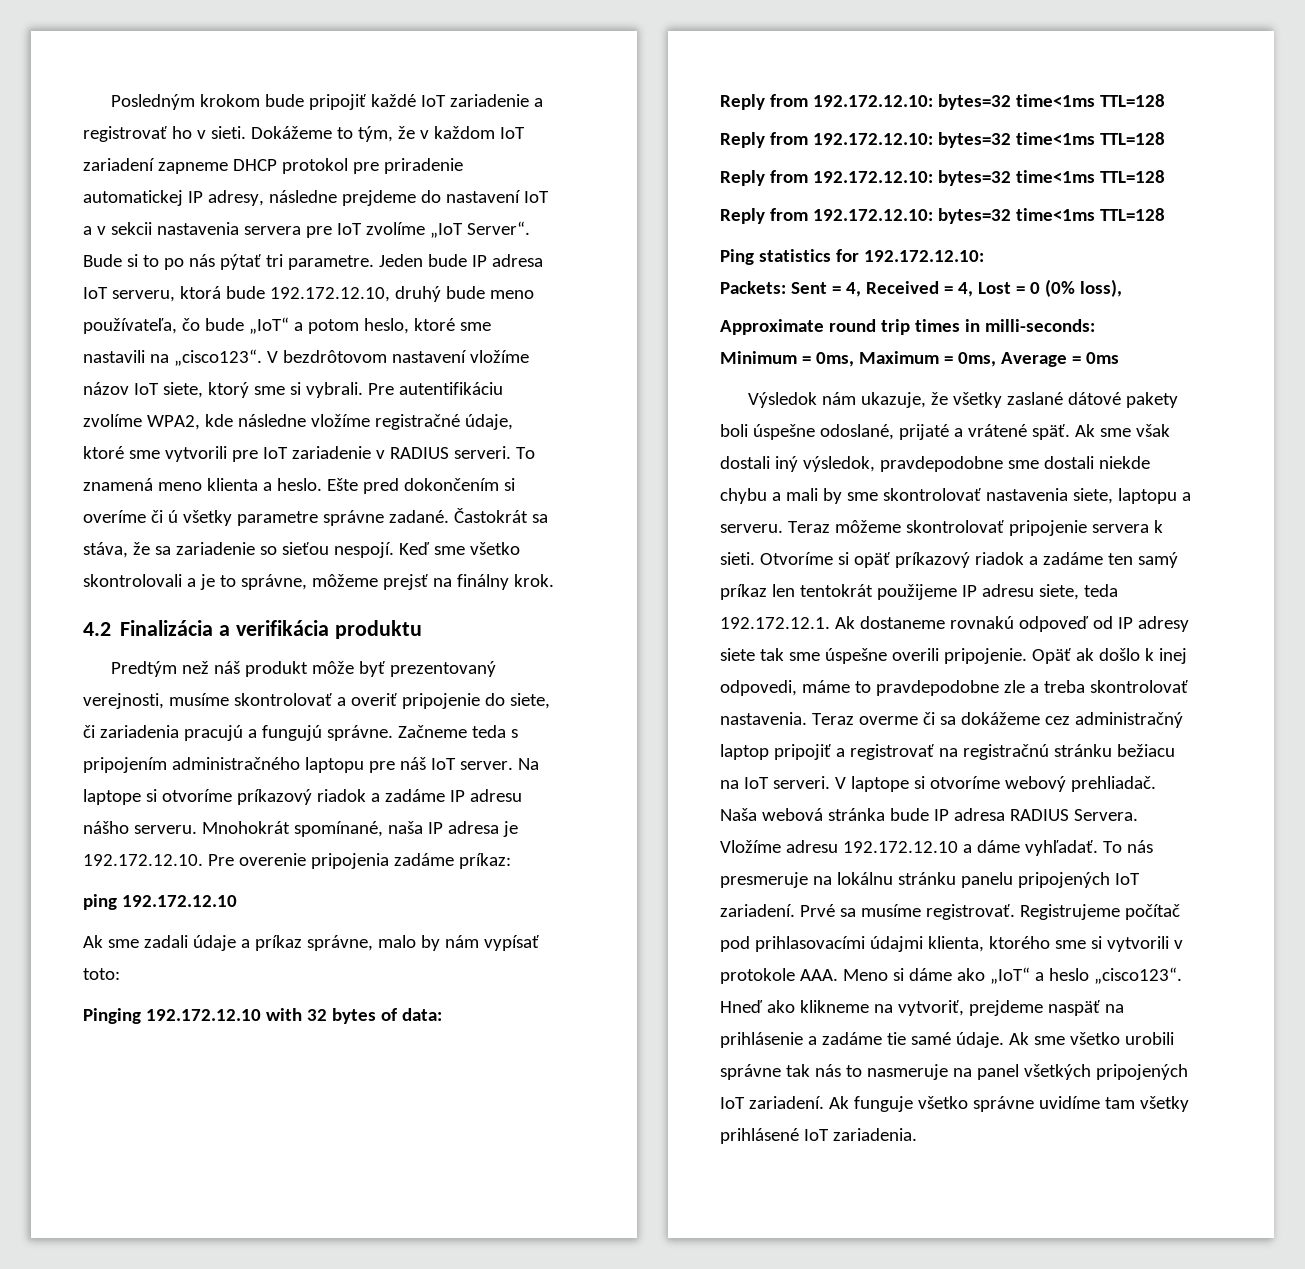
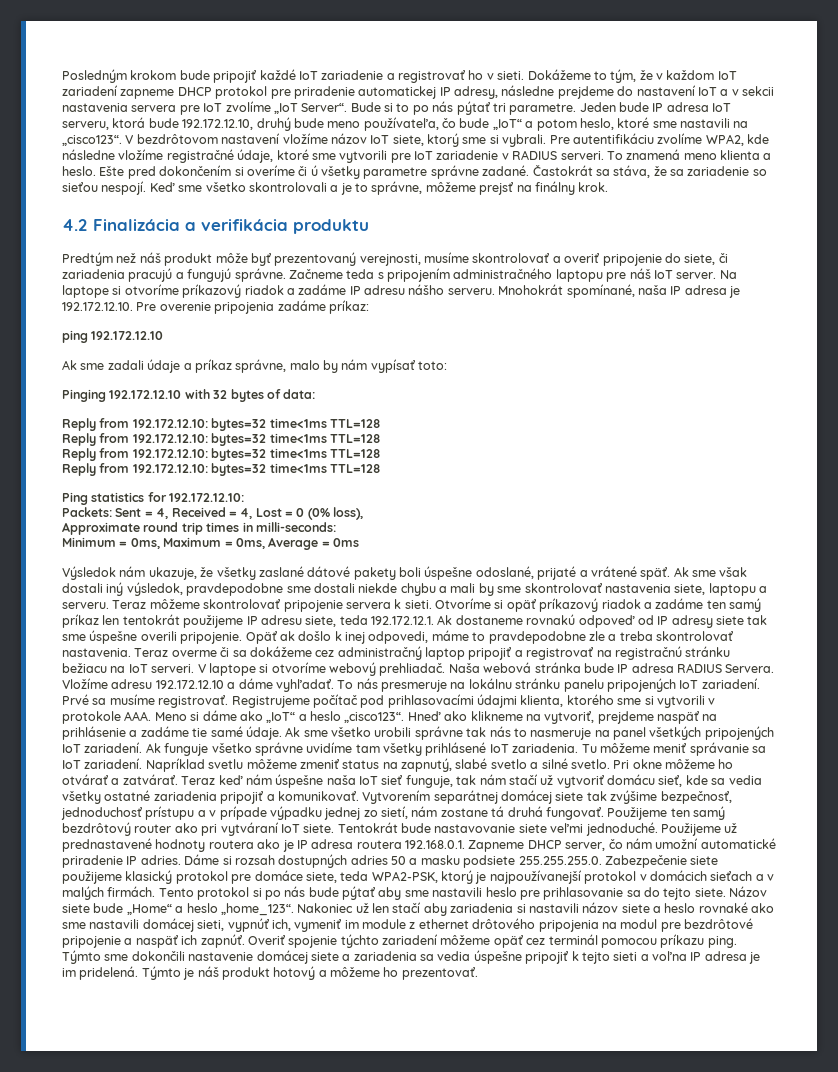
(917, 1134) none -> [581,742,766,756] [62,758,734,772] [62,774,762,788] [62,790,732,804] [61,806,725,820] [62,822,738,836] [62,838,776,852] [62,854,719,868] [62,870,774,884] [62,886,768,900] [62,902,775,916] [62,918,753,932] [62,934,737,948] [62,950,761,964] [62,966,478,980] Tu môžeme meniť správanie sa IoT zariadení. Napríklad svetlu môžeme zmeniť status na zapnutý, slabé svetlo a silné svetlo. Pri okne môžeme ho otvárať a zatvárať. Teraz keď nám úspešne naša IoT sieť funguje, tak nám stačí už vytvoriť domácu sieť, kde sa vedia všetky ostatné zariadenia pripojiť a komunikovať. Vytvorením separátnej domácej siete tak zvýšime bezpečnosť, jednoduchosť prístupu a v prípade výpadku jednej zo sietí, nám zostane tá druhá fungovať. Použijeme ten samý bezdrôtový router ako pri vytváraní IoT siete. Tentokrát bude nastavovanie siete veľmi jednoduché. Použijeme už prednastavené hodnoty routera ako je IP adresa routera 192.168.0.1. Zapneme DHCP server, čo nám umožní automatické priradenie IP adries. Dáme si rozsah dostupných adries 50 a masku podsiete 255.255.255.0. Zabezpečenie siete použijeme klasický protokol pre domáce siete, teda WPA2-PSK, ktorý je najpoužívanejší protokol v domácich sieťach a v malých firmách. Tento protokol si po nás bude pýtať aby sme nastavili heslo pre prihlasovanie sa do tejto siete. Názov siete bude „Home“ a heslo „home_123“. Nakoniec už len stačí aby zariadenia si nastavili názov siete a heslo rovnaké ako sme nastavili domácej sieti, vypnúť ich, vymeniť im module z ethernet drôtového pripojenia na modul pre bezdrôtové pripojenie a naspäť ich zapnúť. Overiť spojenie týchto zariadení môžeme opäť cez terminál pomocou príkazu ping. Týmto sme dokončili nastavenie domácej siete a zariadenia sa vedia úspešne pripojiť k tejto sieti a voľna IP adresa je im pridelená. Týmto je náš produkt hotový a môžeme ho prezentovať.

